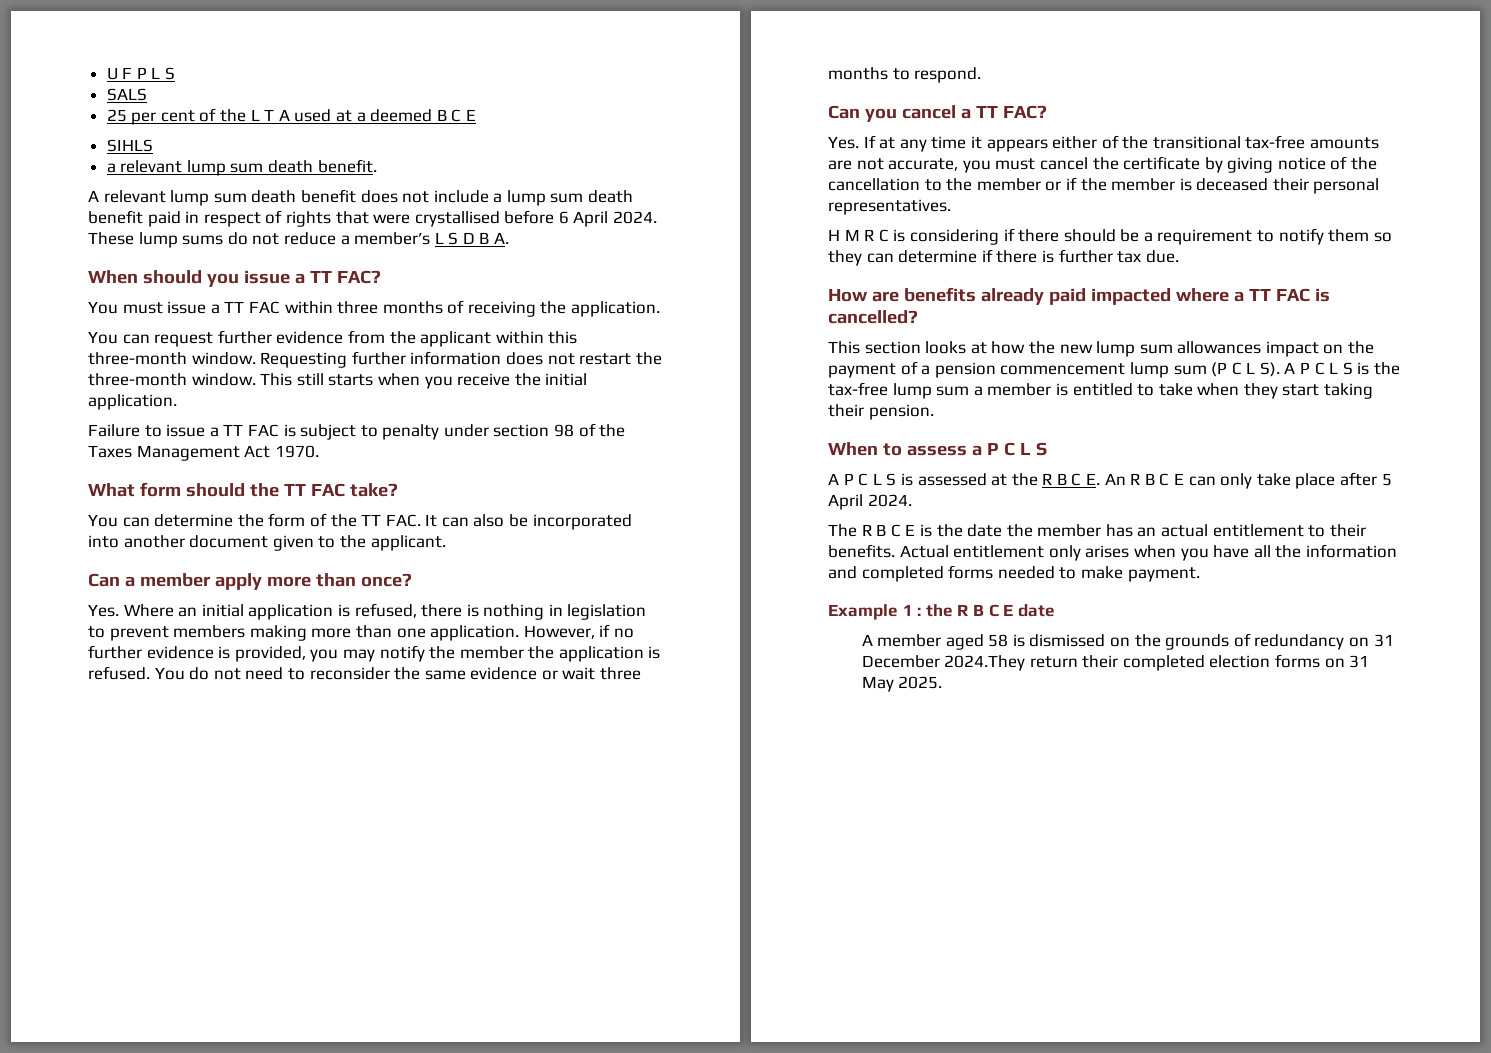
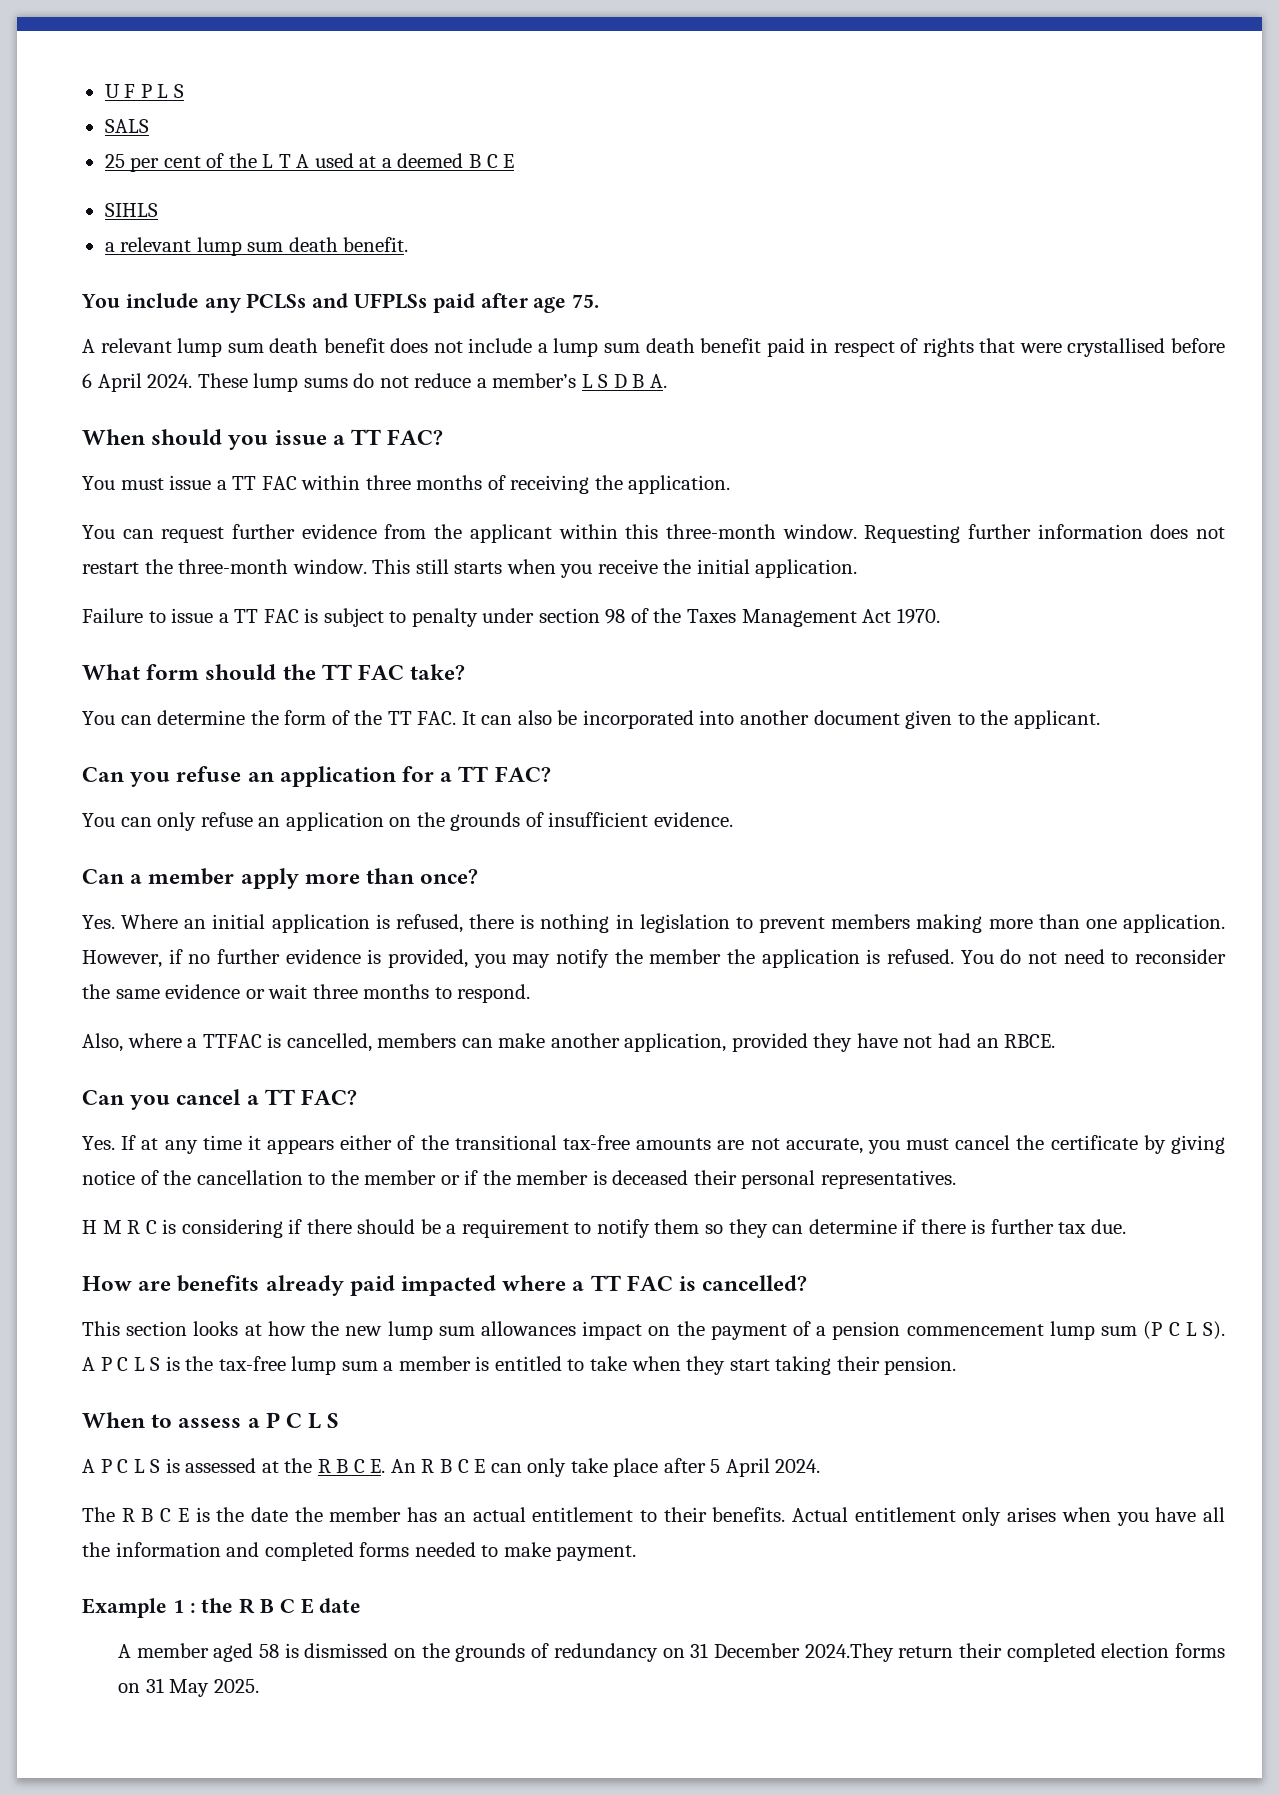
(377, 166) none -> [81,293,600,313] // You include any PCLSs and UFPLSs paid after age 75.
(446, 543) none -> [82,766,551,787] [82,812,733,831] // Can you refuse an application for a TT FAC? // You can only refuse an application on the grounds of insufficient evidence.
(982, 75) none -> [82,1033,1056,1052] // Also, where a TTFAC is cancelled, members can make another application, provided they have not had an RBCE.

